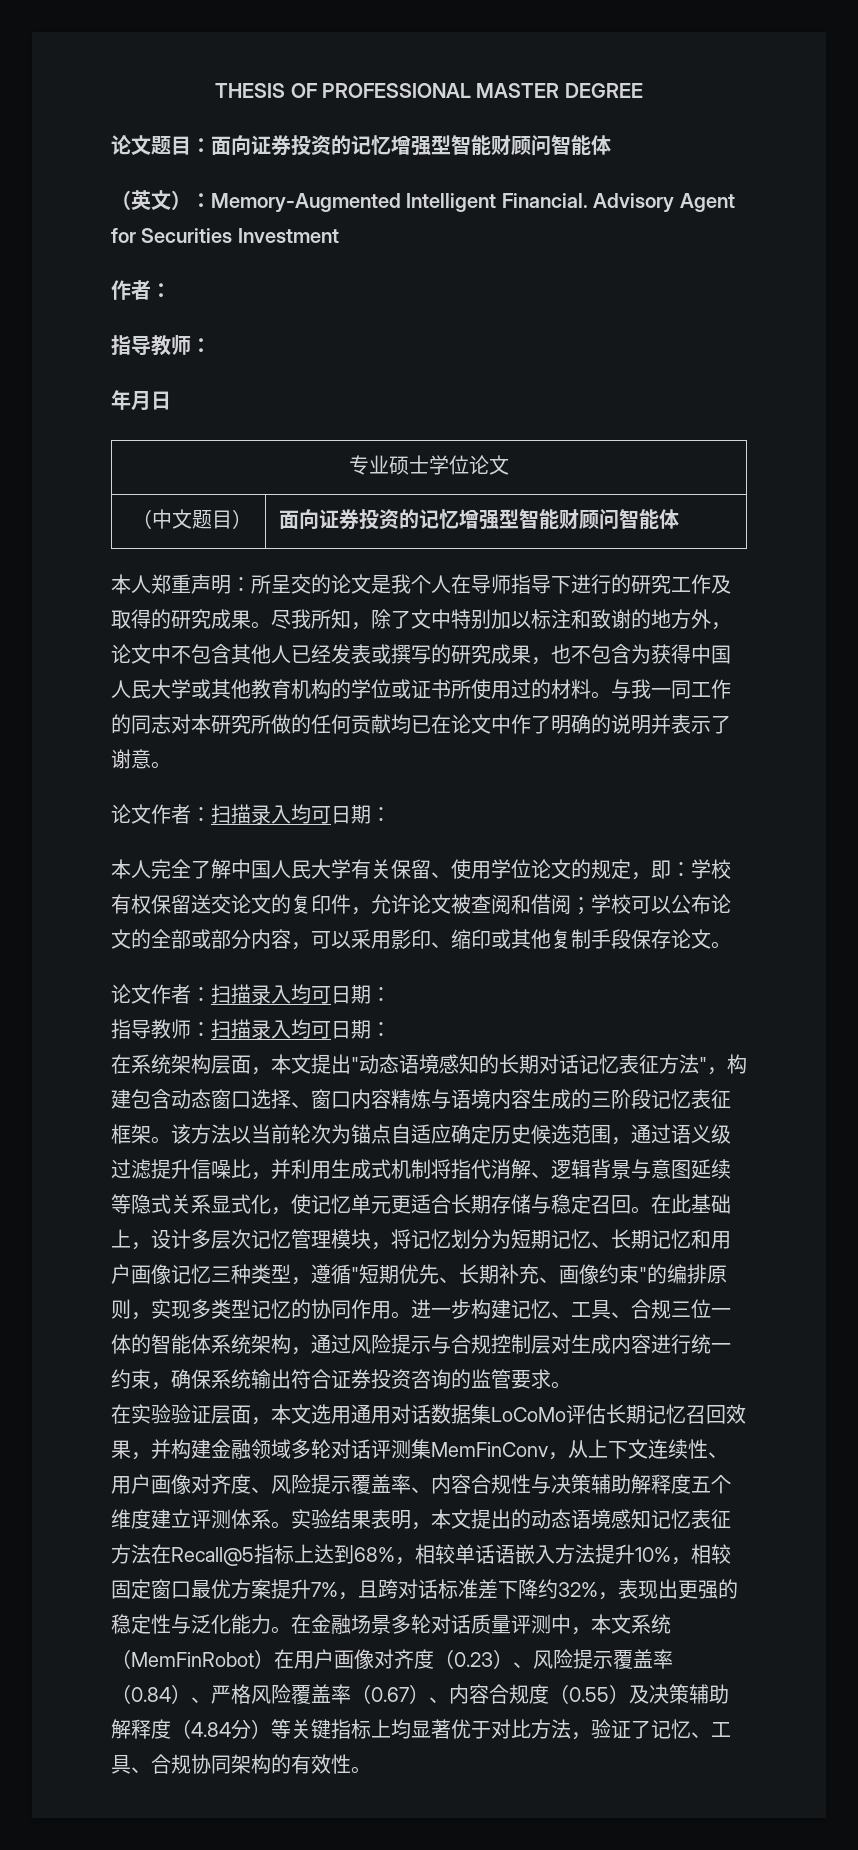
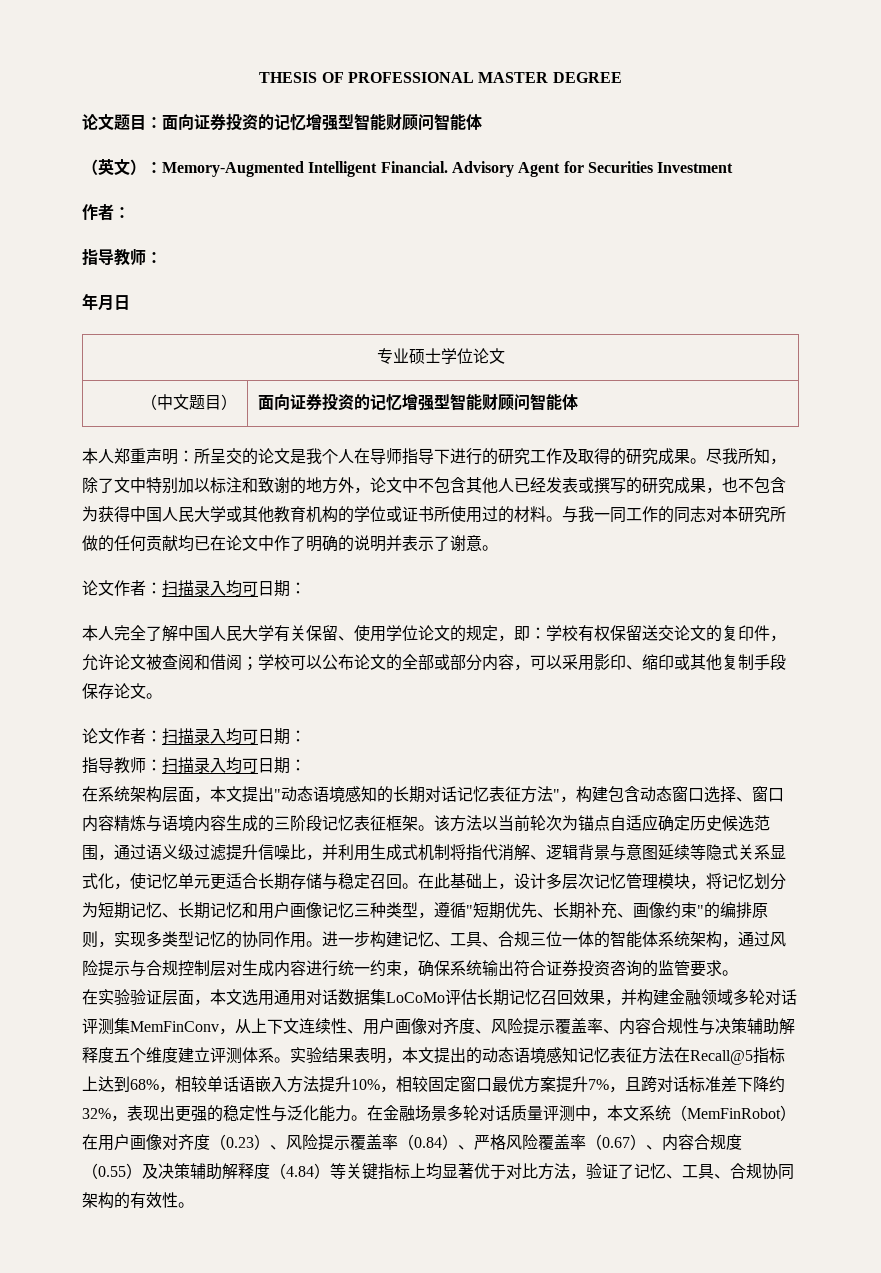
[231,1719,251,1739] 分 -> (314, 1171) none

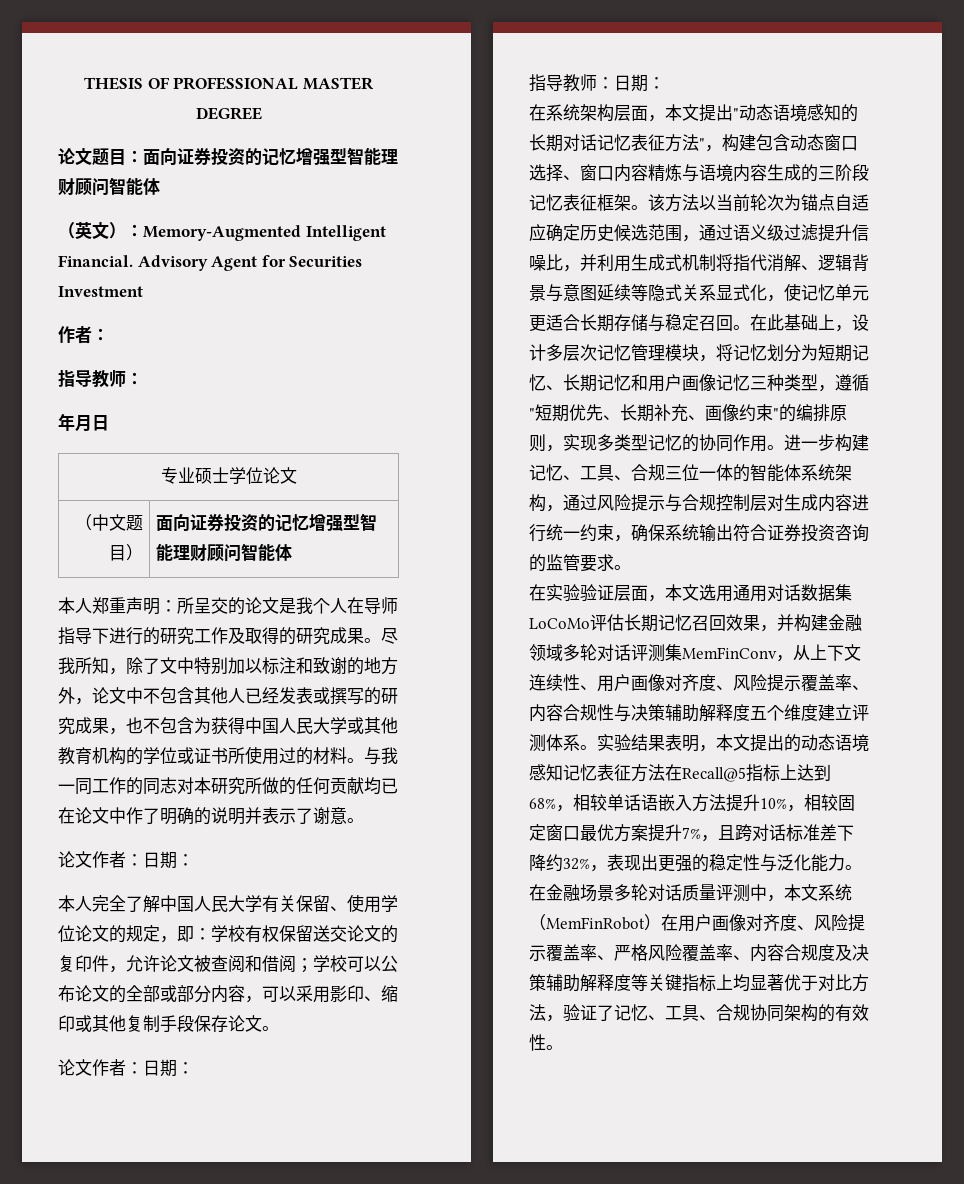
(386, 121) none -> [381,149,398,164] 理
(482, 401) none -> [172,545,190,560] 理
[162,580,258,597] 扫描录入均可 -> (143, 860) none
[162,728,258,745] 扫描录入均可 -> (143, 1068) none
[162,757,258,774] 扫描录入均可 -> (614, 83) none
[210,1134,458,1151] （0.23）、风险提示覆盖率（0.84） -> [797,914,865,932] [529,944,597,961] 、风险提示覆盖率
[586,1134,646,1150] （0.67） -> (733, 952) none
[82,1163,142,1179] （0.55） -> (835, 952) none
[270,1163,330,1179] （4.84） -> (631, 982) none

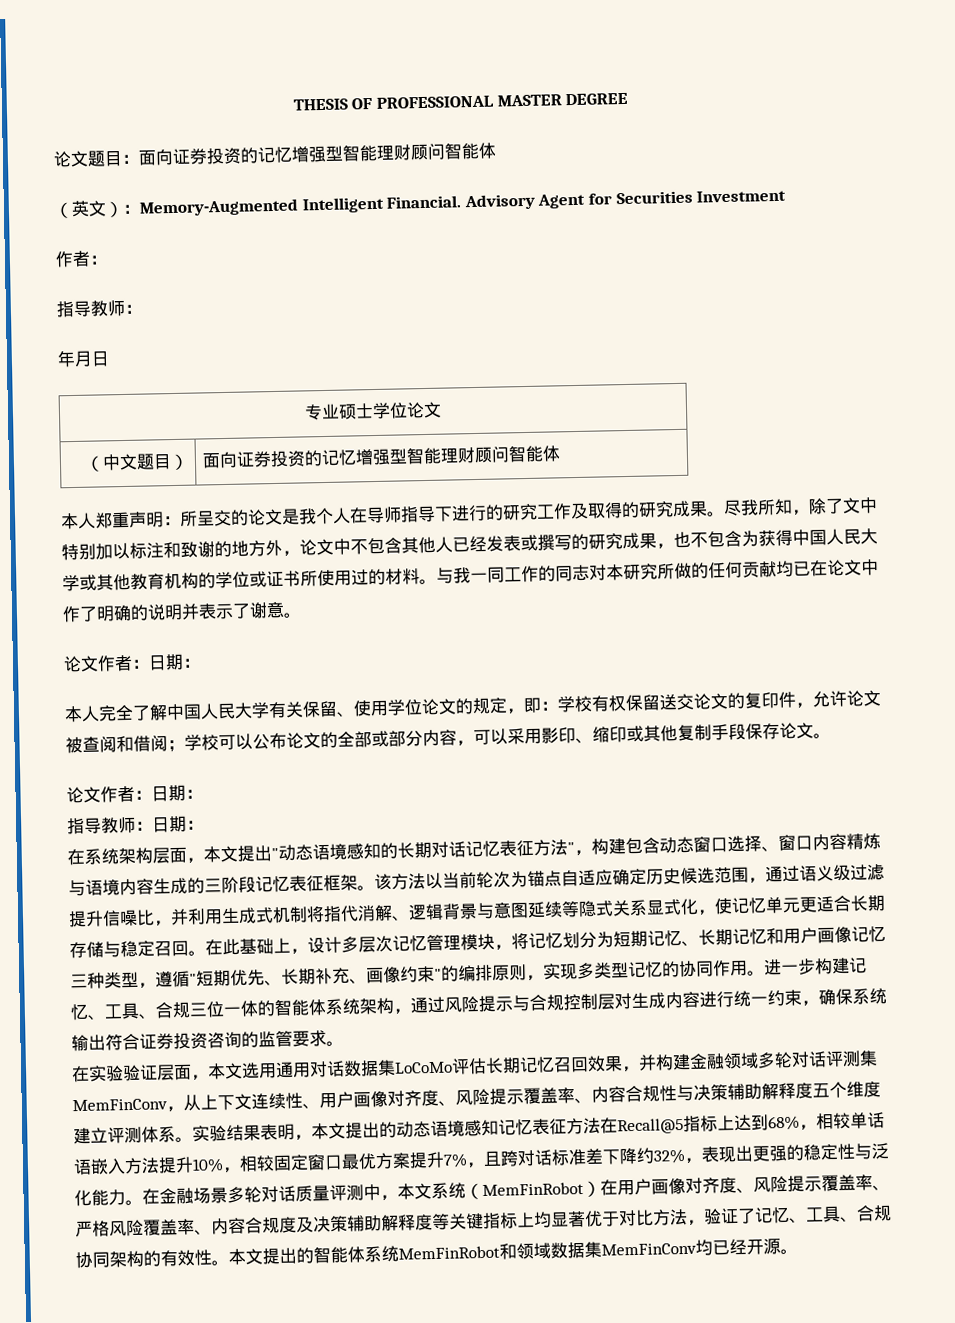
(563, 1047) none -> [228,1238,798,1266] 本文提出的智能体系统MemFinRobot和领域数据集MemFinConv均已经开源。

